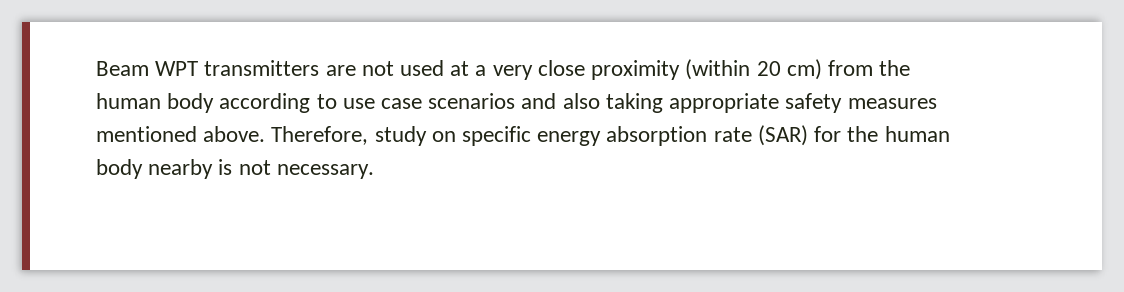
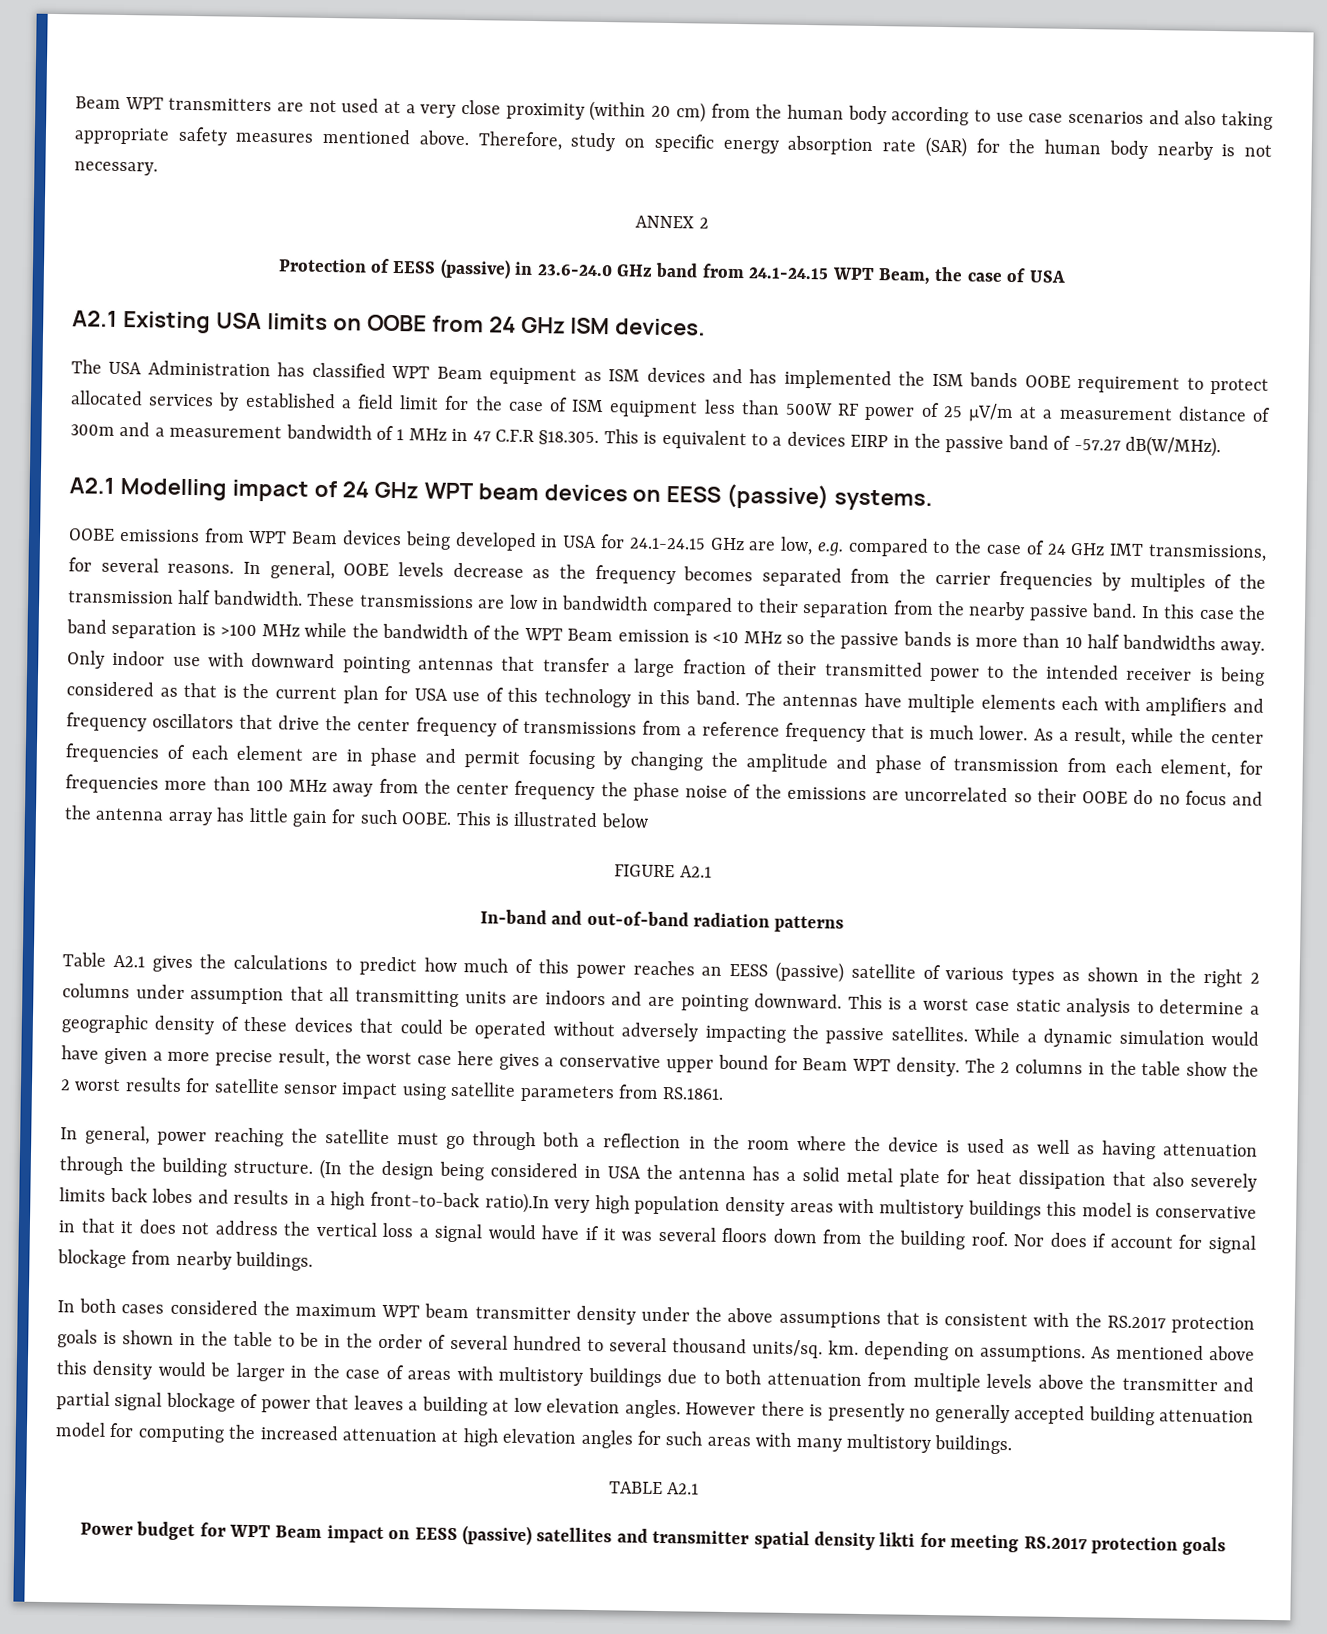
(374, 171) none -> [635,215,709,229] [277,258,1066,285] [72,310,707,336] [71,359,1270,395] [70,390,1272,423] [70,421,1221,458] [69,477,934,511] [68,528,1267,562] [68,557,1266,592] [68,589,1266,622] [66,619,1265,655] [67,650,1265,686] [66,681,1265,717] [66,712,1265,746] [65,743,1264,779] [65,774,1263,806] [64,805,649,828] [614,864,712,878] [479,909,845,933] [62,952,1260,988] [62,983,1261,1017] [61,1014,1259,1048] [61,1045,1259,1077] [60,1077,725,1103] [60,1125,1258,1160] [59,1156,1257,1192] [59,1187,1257,1220] [58,1218,1257,1254] [57,1249,314,1271] [57,1298,1256,1334] [57,1329,1255,1363] [56,1360,1255,1392] [56,1391,1254,1426] [55,1422,1013,1455] [608,1481,700,1495] [79,1521,1227,1556] // ANNEX 2 // Protection of EESS (passive) in 23.6-24.0 GHz band from 24.1-24.15 WPT Beam, the case of USA // A2.1 Existing USA limits on OOBE from 24 GHz ISM devices. // The USA Administration has classified WPT Beam equipment as ISM devices and has implemented the ISM bands OOBE requirement to protect allocated services by established a field limit for the case of ISM equipment less than 500W RF power of 25 μV/m at a measurement distance of 300m and a measurement bandwidth of 1 MHz in 47 C.F.R §18.305. This is equivalent to a devices EIRP in the passive band of -57.27 dB(W/MHz). // A2.1 Modelling impact of 24 GHz WPT beam devices on EESS (passive) systems. // OOBE emissions from WPT Beam devices being developed in USA for 24.1-24.15 GHz are low, e.g. compared to the case of 24 GHz IMT transmissions, for several reasons. In general, OOBE levels decrease as the frequency becomes separated from the carrier frequencies by multiples of the transmission half bandwidth. These transmissions are low in bandwidth compared to their separation from the nearby passive band. In this case the band separation is >100 MHz while the bandwidth of the WPT Beam emission is <10 MHz so the passive bands is more than 10 half bandwidths away. Only indoor use with downward pointing antennas that transfer a large fraction of their transmitted power to the intended receiver is being considered as that is the current plan for USA use of this technology in this band. The antennas have multiple elements each with amplifiers and frequency oscillators that drive the center frequency of transmissions from a reference frequency that is much lower. As a result, while the center frequencies of each element are in phase and permit focusing by changing the amplitude and phase of transmission from each element, for frequencies more than 100 MHz away from the center frequency the phase noise of the emissions are uncorrelated so their OOBE do no focus and the antenna array has little gain for such OOBE. This is illustrated below // FIGURE A2.1 // In-band and out-of-band radiation patterns // Table A2.1 gives the calculations to predict how much of this power reaches an EESS (passive) satellite of various types as shown in the right 2 columns under assumption that all transmitting units are indoors and are pointing downward. This is a worst case static analysis to determine a geographic density of these devices that could be operated without adversely impacting the passive satellites. While a dynamic simulation would have given a more precise result, the worst case here gives a conservative upper bound for Beam WPT density. The 2 columns in the table show the 2 worst results for satellite sensor impact using satellite parameters from RS.1861. // In general, power reaching the satellite must go through both a reflection in the room where the device is used as well as having attenuation through the building structure. (In the design being considered in USA the antenna has a solid metal plate for heat dissipation that also severely limits back lobes and results in a high front-to-back ratio).In very high population density areas with multistory buildings this model is conservative in that it does not address the vertical loss a signal would have if it was several floors down from the building roof. Nor does if account for signal blockage from nearby buildings. // In both cases considered the maximum WPT beam transmitter density under the above assumptions that is consistent with the RS.2017 protection goals is shown in the table to be in the order of several hundred to several thousand units/sq. km. depending on assumptions. As mentioned above this density would be larger in the case of areas with multistory buildings due to both attenuation from multiple levels above the transmitter and partial signal blockage of power that leaves a building at low elevation angles. However there is presently no generally accepted building attenuation model for computing the increased attenuation at high elevation angles for such areas with many multistory buildings. // TABLE A2.1 // Power budget for WPT Beam impact on EESS (passive) satellites and transmitter spatial density likti for meeting RS.2017 protection goals

